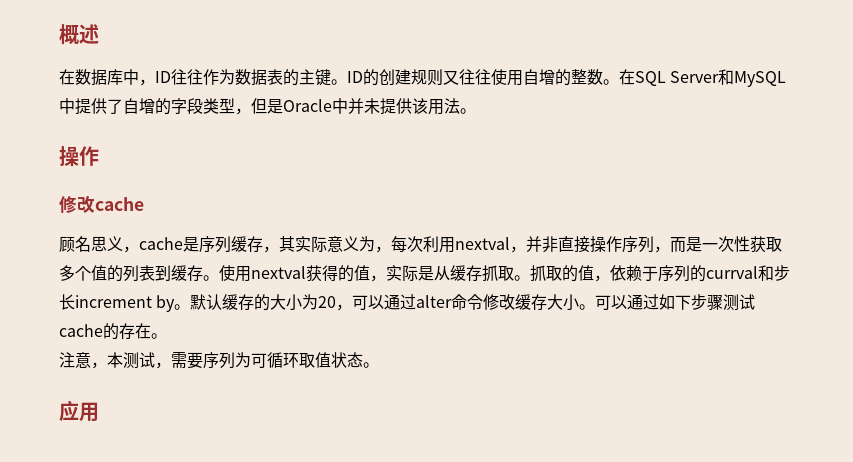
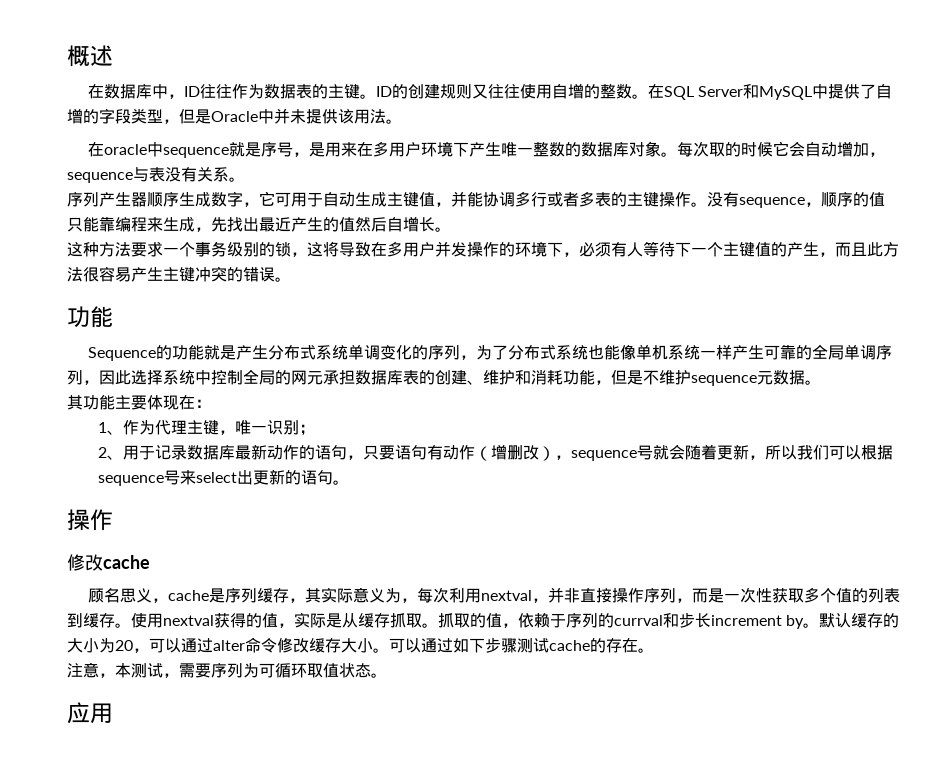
(476, 111) none -> [87,141,885,158] [67,167,245,183] [67,191,885,208] [67,216,451,232] [67,241,899,257] [67,266,291,282] [67,306,113,328] [87,344,892,361] [67,369,821,386] [67,395,211,410] [98,420,316,436] [98,444,894,461] [98,469,350,486] // 在oracle中sequence就是序号，是用来在多用户环境下产生唯一整数的数据库对象。每次取的时候它会自动增加，sequence与表没有关系。 // 序列产生器顺序生成数字，它可用于自动生成主键值，并能协调多行或者多表的主键操作。没有sequence，顺序的值只能靠编程来生成，先找出最近产生的值然后自增长。 // 这种方法要求一个事务级别的锁，这将导致在多用户并发操作的环境下，必须有人等待下一个主键值的产生，而且此方法很容易产生主键冲突的错误。 // 功能 // Sequence的功能就是产生分布式系统单调变化的序列，为了分布式系统也能像单机系统一样产生可靠的全局单调序列，因此选择系统中控制全局的网元承担数据库表的创建、维护和消耗功能，但是不维护sequence元数据。 // 其功能主要体现在： // 1、作为代理主键，唯一识别； // 2、用于记录数据库最新动作的语句，只要语句有动作（增删改），sequence号就会随着更新，所以我们可以根据sequence号来select出更新的语句。

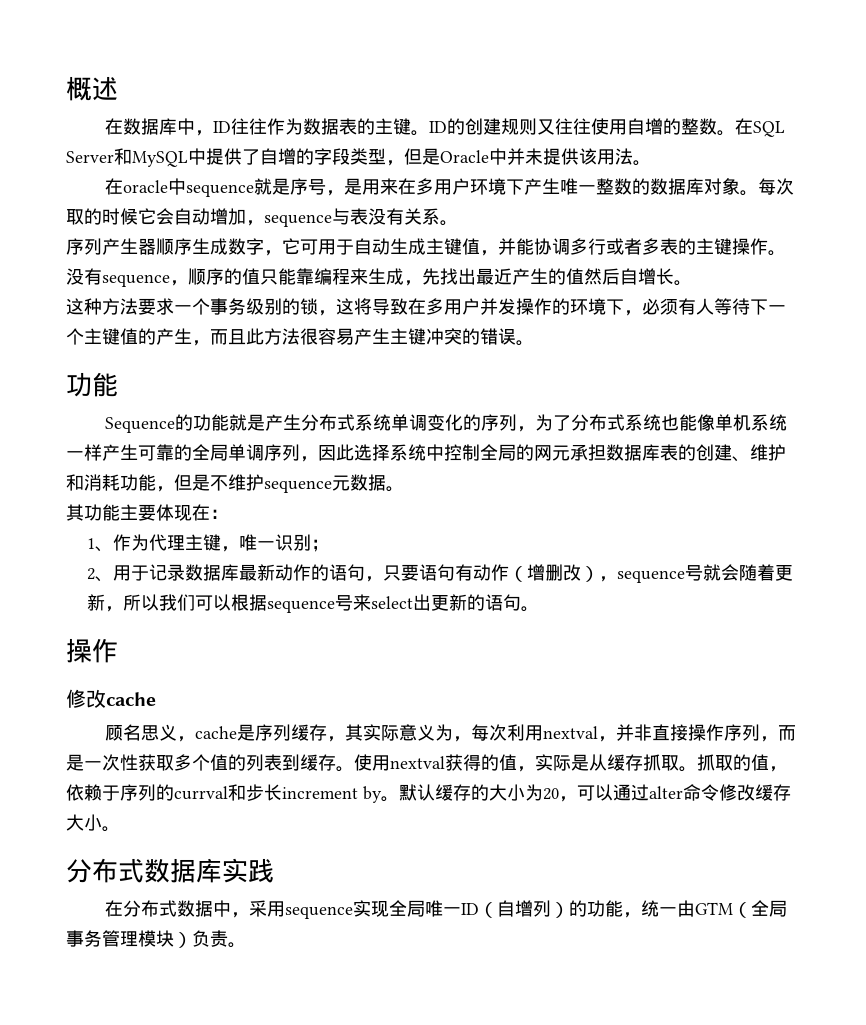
[389,638,654,653] [67,662,387,678] [67,702,113,724] 可以通过如下步骤测试cache的存在。 // 注意，本测试，需要序列为可循环取值状态。 // 应用 -> [66,858,274,883] [105,900,788,919] [66,930,246,948] // 分布式数据库实践 // 在分布式数据中，采用sequence实现全局唯一ID（自增列）的功能，统一由GTM（全局事务管理模块）负责。

